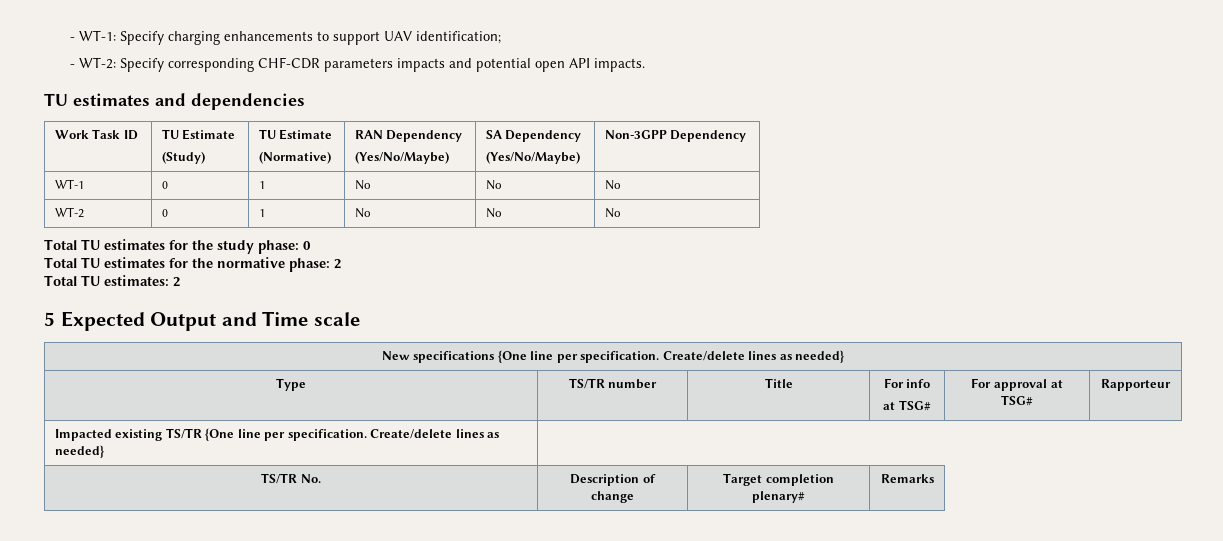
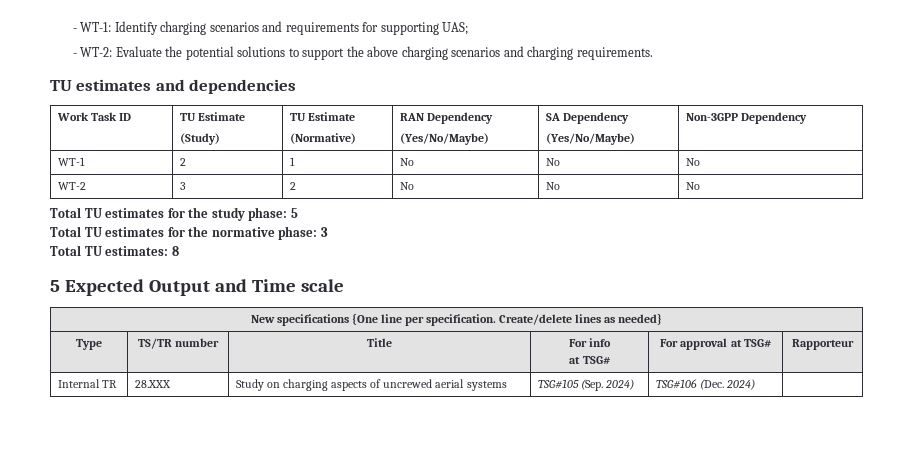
[119,31,501,45] [69,57,645,72] Specify charging enhancements to support UAV identification; // - WT-2: Specify corresponding CHF-CDR parameters impacts and potential open API impacts. -> [114,21,469,35] [72,46,653,60] Identify charging scenarios and requirements for supporting UAS; // - WT-2: Evaluate the potential solutions to support the above charging scenarios and charging requirements.
[161,181,168,189] 0 -> [179,158,186,166] 2
[161,209,168,217] [258,209,265,217] 0 | 1 -> [179,182,186,190] [289,182,296,190] 3 | 2
[303,241,311,250] 0 -> [290,208,298,218] 5
[334,259,341,269] 2 -> [320,227,328,237] 3
[173,277,180,287] 2 -> [171,246,179,256] 8
[54,428,500,441] [54,445,104,458] [261,473,321,484] [570,474,656,486] [591,491,634,503] [723,473,834,486] [752,491,805,503] [880,474,934,483] Impacted existing TS/TR {One line per specification. Create/delete lines as needed} // TS/TR No. | Description of change | Target completion plenary# | Remarks -> [57,379,117,388] [134,380,171,388] [235,379,507,391] [537,379,634,391] [655,379,755,390] Internal TR | 28.XXX | Study on charging aspects of uncrewed aerial systems | TSG#105 (Sep. 2024) | TSG#106 (Dec. 2024) |

